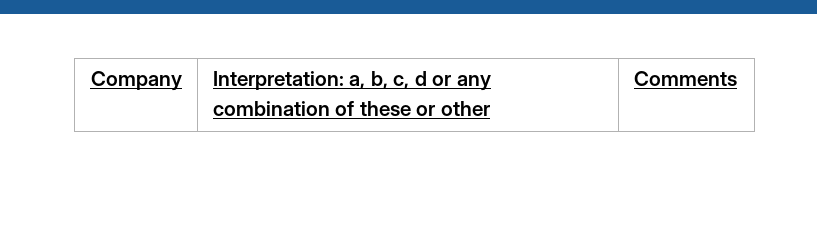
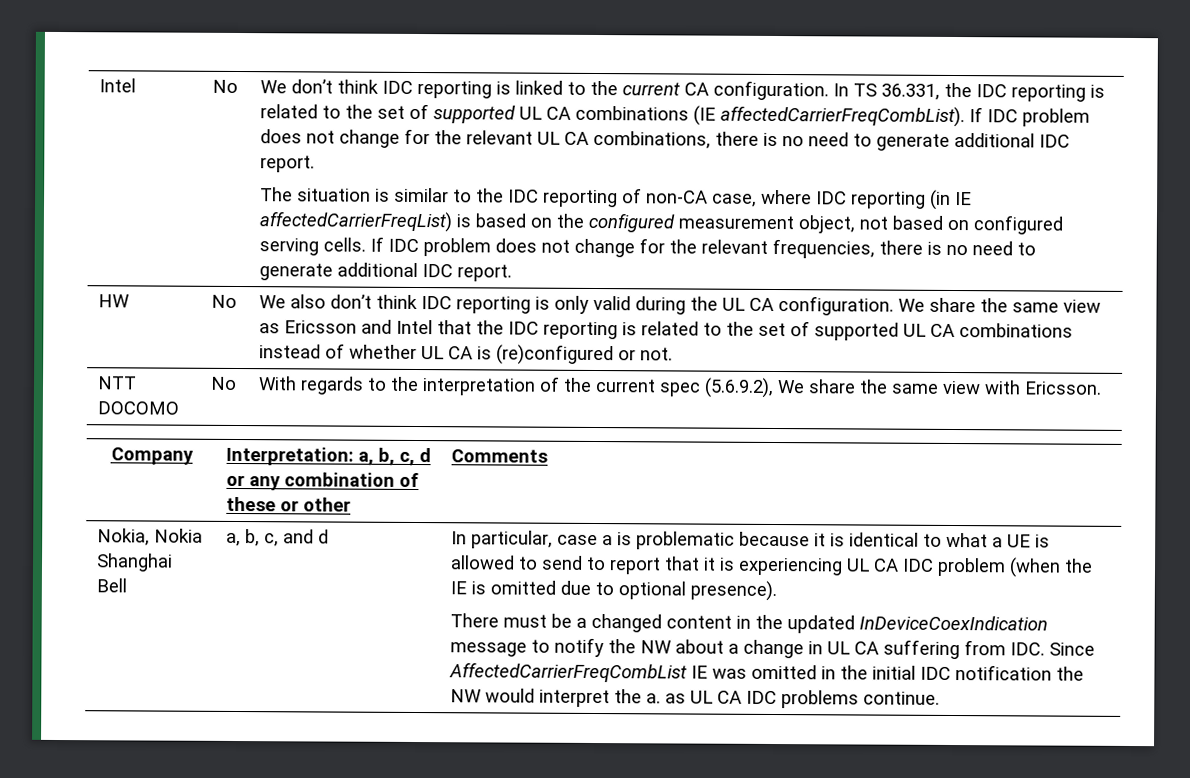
(90, 81) none -> [98,78,136,93] [211,79,238,93] [259,79,1105,102] [259,103,1090,128] [259,128,1070,151] [259,155,315,173] [259,187,972,210] [258,211,1063,235] [258,236,1036,259] [258,262,512,282] [97,294,130,308] [210,294,237,308] [258,294,1101,316] [258,319,1073,341] [258,343,673,366] [96,376,137,390] [96,401,179,415] [209,376,237,390] [257,376,1102,398] Intel | No | We don’t think IDC reporting is linked to the current CA configuration. In TS 36.331, the IDC reporting is related to the set of supported UL CA combinations (IE affectedCarrierFreqCombList). If IDC problem does not change for the relevant UL CA combinations, there is no need to generate additional IDC report. // The situation is similar to the IDC reporting of non-CA case, where IDC reporting (in IE affectedCarrierFreqList) is based on the configured measurement object, not based on configured serving cells. If IDC problem does not change for the relevant frequencies, there is no need to generate additional IDC report. // HW | No | We also don’t think IDC reporting is only valid during the UL CA configuration. We share the same view as Ericsson and Intel that the IDC reporting is related to the set of supported UL CA combinations instead of whether UL CA is (re)configured or not. // NTT DOCOMO | No | With regards to the interpretation of the current spec (5.6.9.2), We share the same view with Ericsson. //
(737, 78) none -> [96,528,203,546] [95,553,173,572] [95,578,127,593] [225,529,329,547] [450,530,1050,550] [449,555,1093,578] [449,580,777,602] [449,613,1048,634] [449,637,1095,660] [448,662,1084,683] [449,688,940,709] // Nokia, Nokia Shanghai Bell | a, b, c, and d | In particular, case a is problematic because it is identical to what a UE is allowed to send to report that it is experiencing UL CA IDC problem (when the IE is omitted due to optional presence). // There must be a changed content in the updated InDeviceCoexIndication message to notify the NW about a change in UL CA suffering from IDC. Since AffectedCarrierFreqCombList IE was omitted in the initial IDC notification the NW would interpret the a. as UL CA IDC problems continue.

